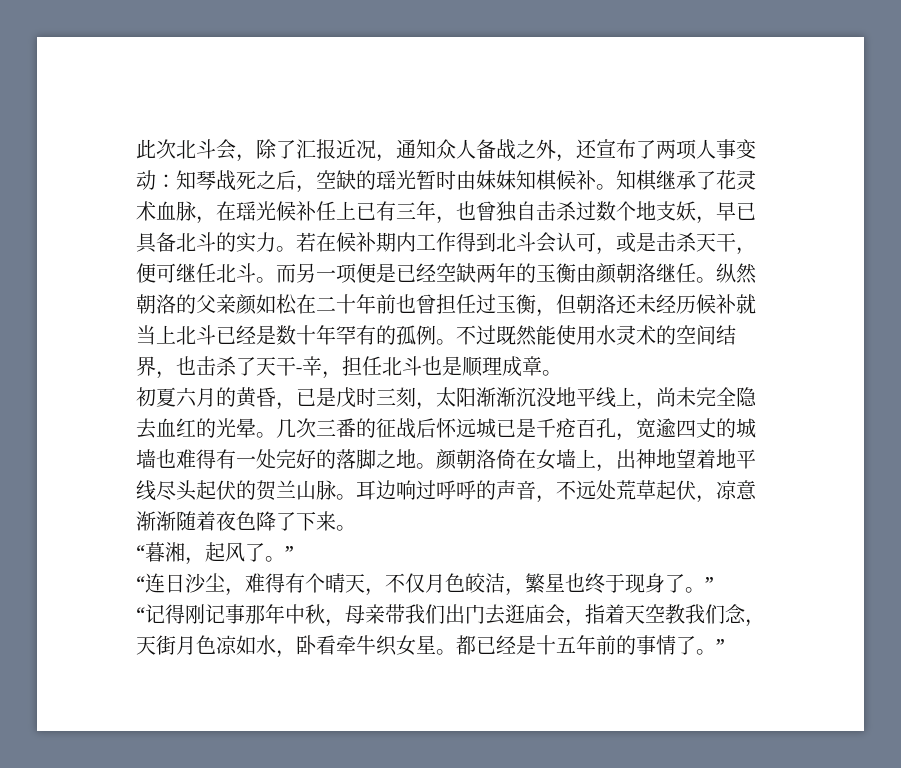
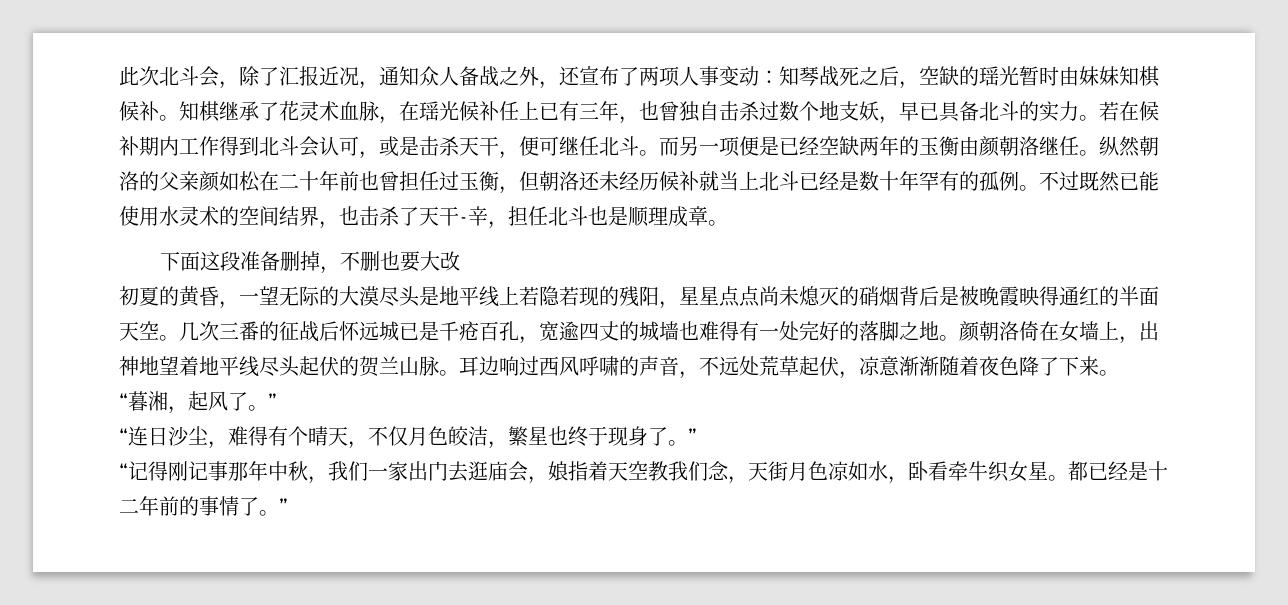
(537, 335) none -> [1119,172,1139,190] 已
(562, 373) none -> [159,251,460,274] // 下面这段准备删掉，不删也要大改
[176,387,216,407] 六月 -> (159, 296) none
[296,387,757,410] [136,418,256,439] 已是戊时三刻，太阳渐渐沉没地平线上，尚未完全隐去血红的光晕 -> [239,286,1159,309] [119,321,159,341] 一望无际的大漠尽头是地平线上若隐若现的残阳，星星点点尚未熄灭的硝烟背后是被晚霞映得通红的半面天空
[436,480,476,500] 呼呼 -> [539,356,619,376] 西风呼啸
[345,604,445,624] 母亲带我们 -> [328,461,408,481] 我们一家
(585, 623) none -> [548,461,568,481] 娘
[556,636,576,653] 五 -> [119,498,139,514] 二

